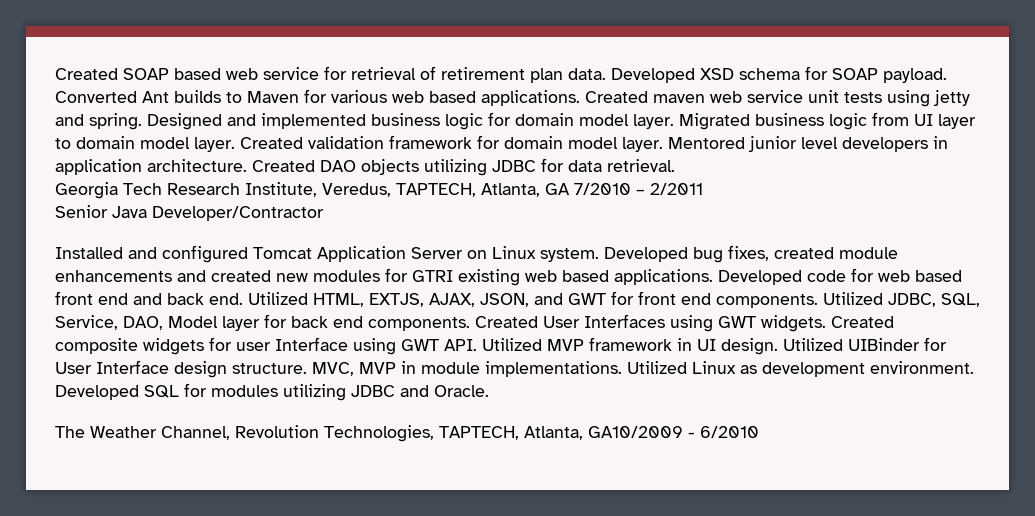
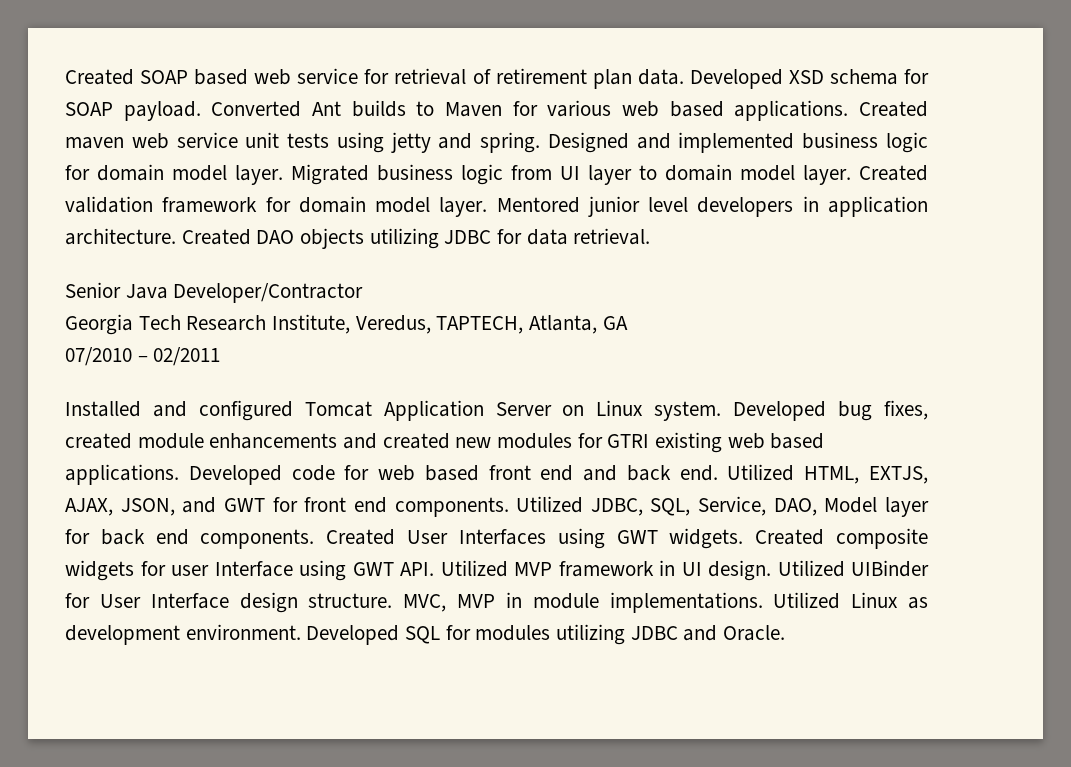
(675, 165) none -> [65,282,364,303] // Senior Java Developer/Contractor
[574,183,703,195] [55,205,324,221] 7/2010 – 2/2011 // Senior Java Developer/Contractor -> [65,347,221,366] // 07/2010 – 02/2011
[55,425,759,442] // The Weather Channel, Revolution Technologies, TAPTECH, Atlanta, GA10/2009 - 6/2010 -> (786, 633) none

